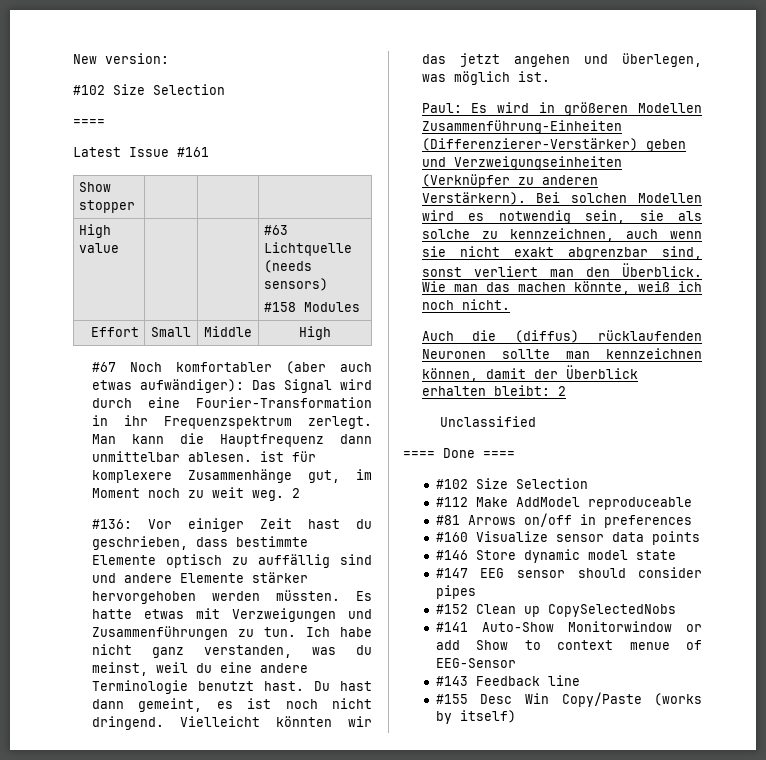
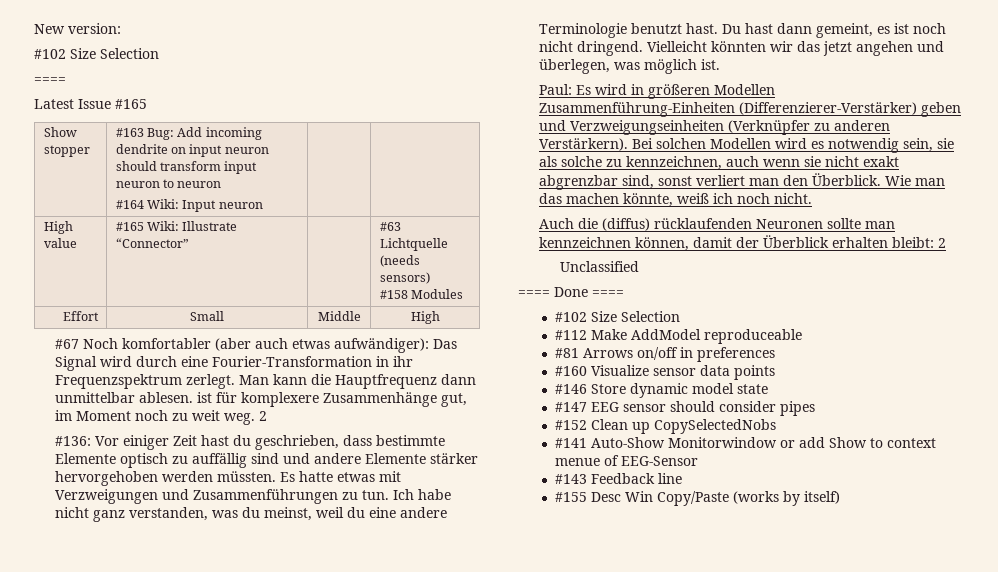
[177,147,209,157] #161 -> [115,99,147,109] #165
[78,224,111,238] [78,243,119,253] | | // High value | -> [115,127,262,140] [115,144,269,157] [115,161,258,174] [115,179,222,188] [115,199,263,212] [43,221,73,234] [43,238,77,248] [115,221,238,231] [115,238,189,248] #163 Bug: Add incoming dendrite on input neuron should transform input neuron to neuron // #164 Wiki: Input neuron | | // High value | #165 Wiki: Illustrate “Connector”

